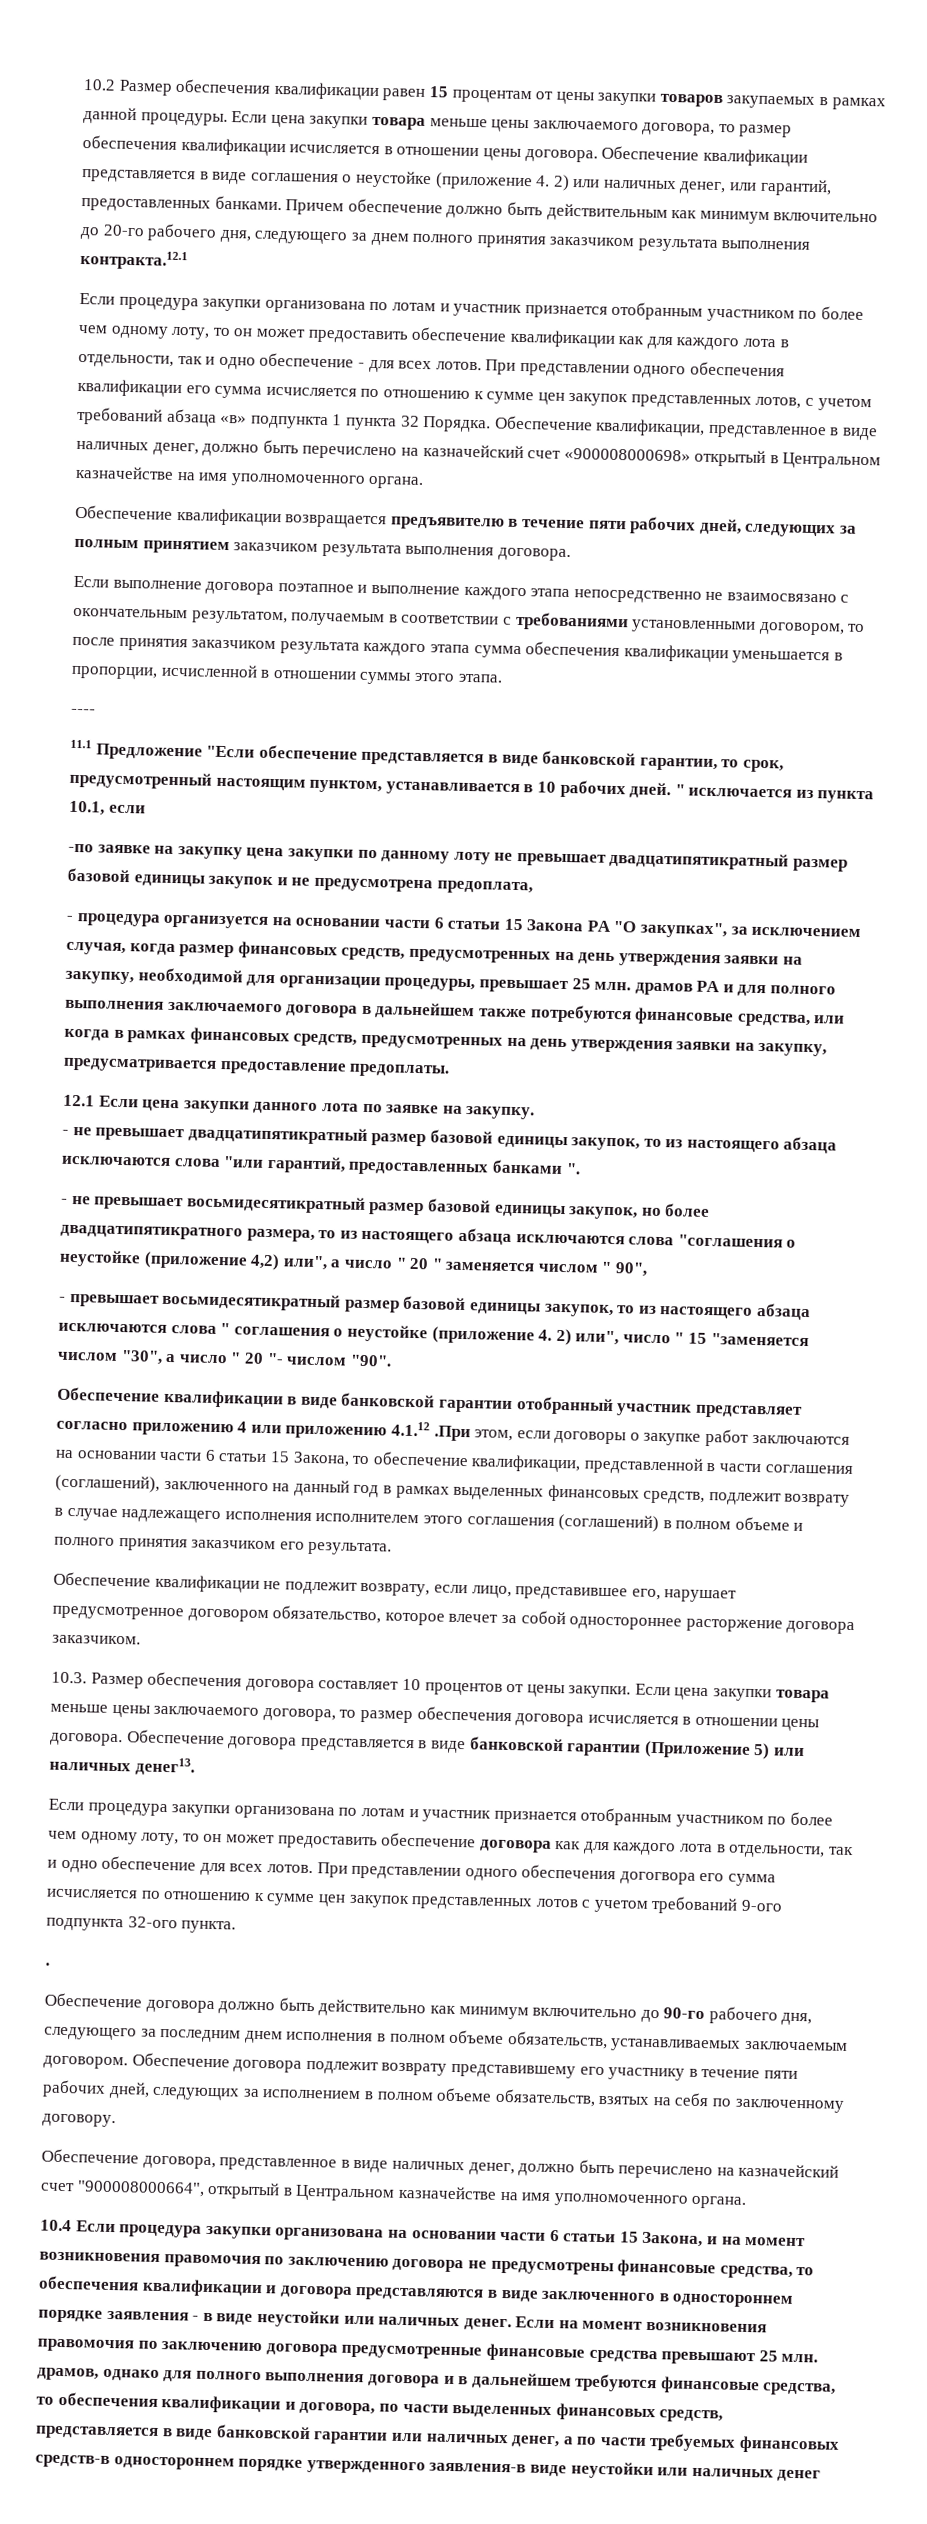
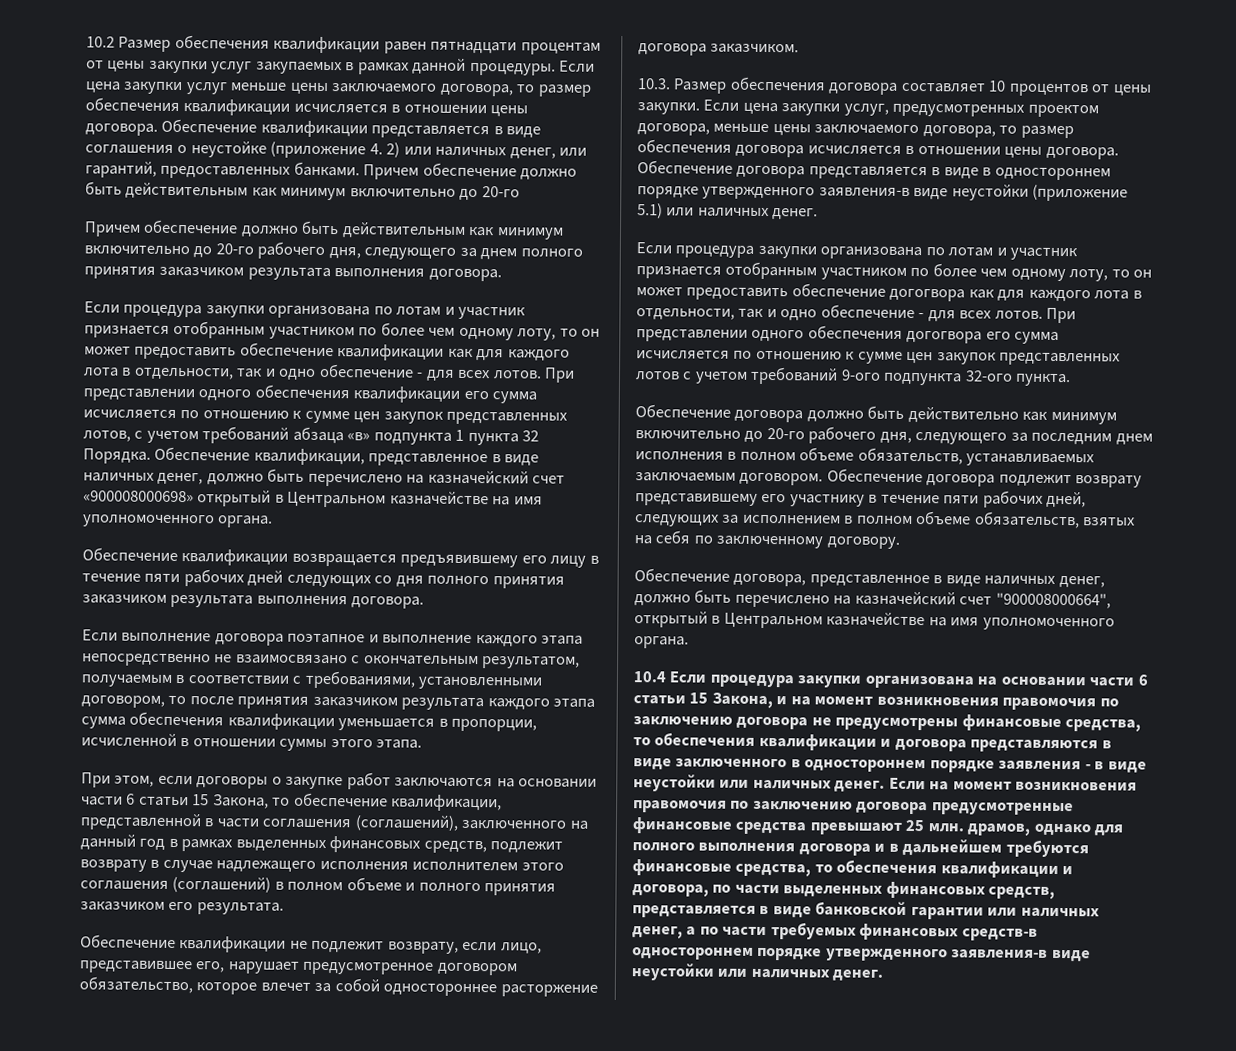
[428,86,449,98] 15 -> [430,41,518,54] пятнадцати
[659,93,723,108] товаров -> [211,61,253,74] услуг
[371,116,426,130] товара -> [185,82,228,95] услуг
(145, 230) none -> [84,219,564,240] [84,243,254,258] // Причем обеспечение должно быть действительным как минимум включительно до 20-го
[80,249,188,271] контракта.12.1 -> [428,268,502,282] договора.
[389,516,857,538] [74,538,230,555] предъявителю в течение пяти рабочих дней, следующих за полным принятием -> [400,554,599,568] [82,569,565,589] предъявившему его лицу в течение пяти рабочих дней следующих со дня полного принятия
[514,611,629,632] требованиями -> [304,670,416,689] требованиями,
[71,708,96,715] [70,739,784,773] [69,770,875,804] [69,800,146,816] [68,843,849,872] [67,867,533,895] [66,913,862,939] [66,941,803,968] [65,967,837,997] [65,999,846,1028] [64,1027,828,1057] [63,1057,451,1078] [63,1094,536,1120] [62,1125,838,1154] [61,1155,581,1177] [61,1194,711,1220] [60,1224,797,1248] [59,1249,649,1277] [59,1291,811,1321] [58,1322,809,1347] [57,1350,392,1367] [57,1386,803,1419] [56,1420,471,1442] ---- // 11.1 Предложение "Если обеспечение представляется в виде банковской гарантии, то срок, предусмотренный настоящим пунктом, устанавливается в 10 рабочих дней. " исключается из пункта 10.1, если // -по заявке на закупку цена закупки по данному лоту не превышает двадцатипятикратный размер базовой единицы закупок и не предусмотрена предоплата, // - процедура организуется на основании части 6 статьи 15 Закона РА "О закупках", за исключением случая, когда размер финансовых средств, предусмотренных на день утверждения заявки на закупку, необходимой для организации процедуры, превышает 25 млн. драмов РА и для полного выполнения заключаемого договора в дальнейшем также потребуются финансовые средства, или когда в рамках финансовых средств, предусмотренных на день утверждения заявки на закупку, предусматривается предоставление предоплаты. // 12.1 Если цена закупки данного лота по заявке на закупку․ // - не превышает двадцатипятикратный размер базовой единицы закупок, то из настоящего абзаца исключаются слова "или гарантий, предоставленных банками "․ // - не превышает восьмидесятикратный размер базовой единицы закупок, но более двадцатипятикратного размера, то из настоящего абзаца исключаются слова "соглашения о неустойке (приложение 4,2) или", а число " 20 " заменяется числом " 90", // - превышает восьмидесятикратный размер базовой единицы закупок, то из настоящего абзаца исключаются слова " соглашения о неустойке (приложение 4. 2) или", число " 15 "заменяется числом "30", а число " 20 "- числом "90". // Обеспечение квалификации в виде банковской гарантии отобранный участник представляет согласно приложению 4 или приложению 4.1.12 .При -> [81,772,111,788] При
[775,1689,830,1703] товара -> [843,103,1099,118] [637,123,710,136] услуг, предусмотренных проектом договора,
[469,1736,805,1760] [49,1757,195,1776] банковской гарантии (Приложение 5) или наличных денег13. -> [982,167,1111,181] [637,184,1129,202] [637,203,819,220] в одностороннем порядке утвержденного заявления-в виде неустойки (приложение 5.1) или наличных денег.
[478,1839,552,1853] договора -> [889,288,966,302] догогвора
(197, 1863) none -> [918,313,925,319] -
[45,1962,50,1966] // . -> (1072, 380) none
[663,2007,706,2020] 90-го -> [766,428,805,440] 20-го
[777,2469,822,2482] денег -> [832,969,884,981] денег.

